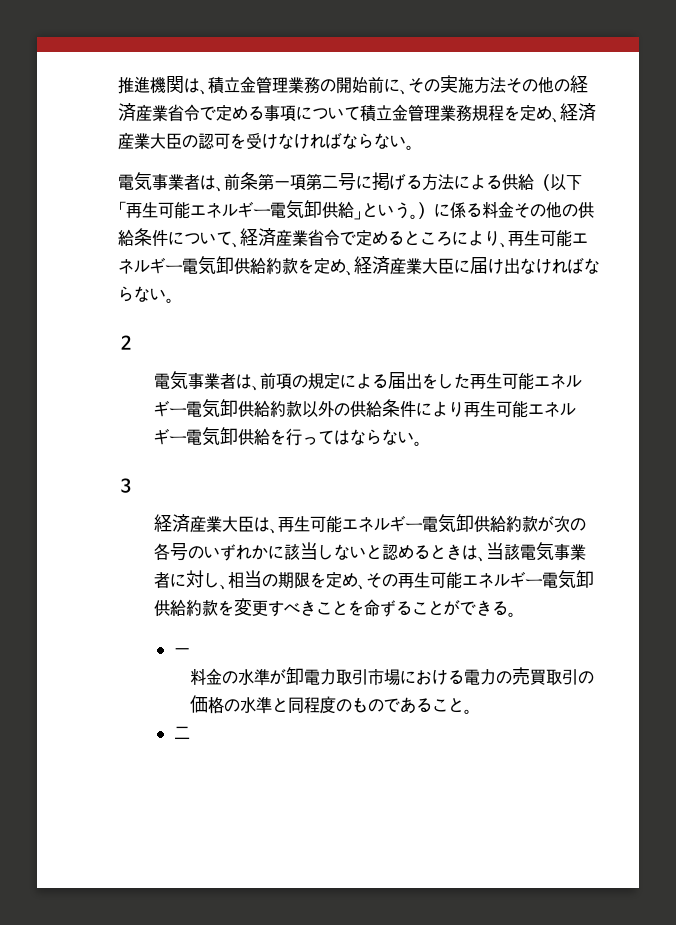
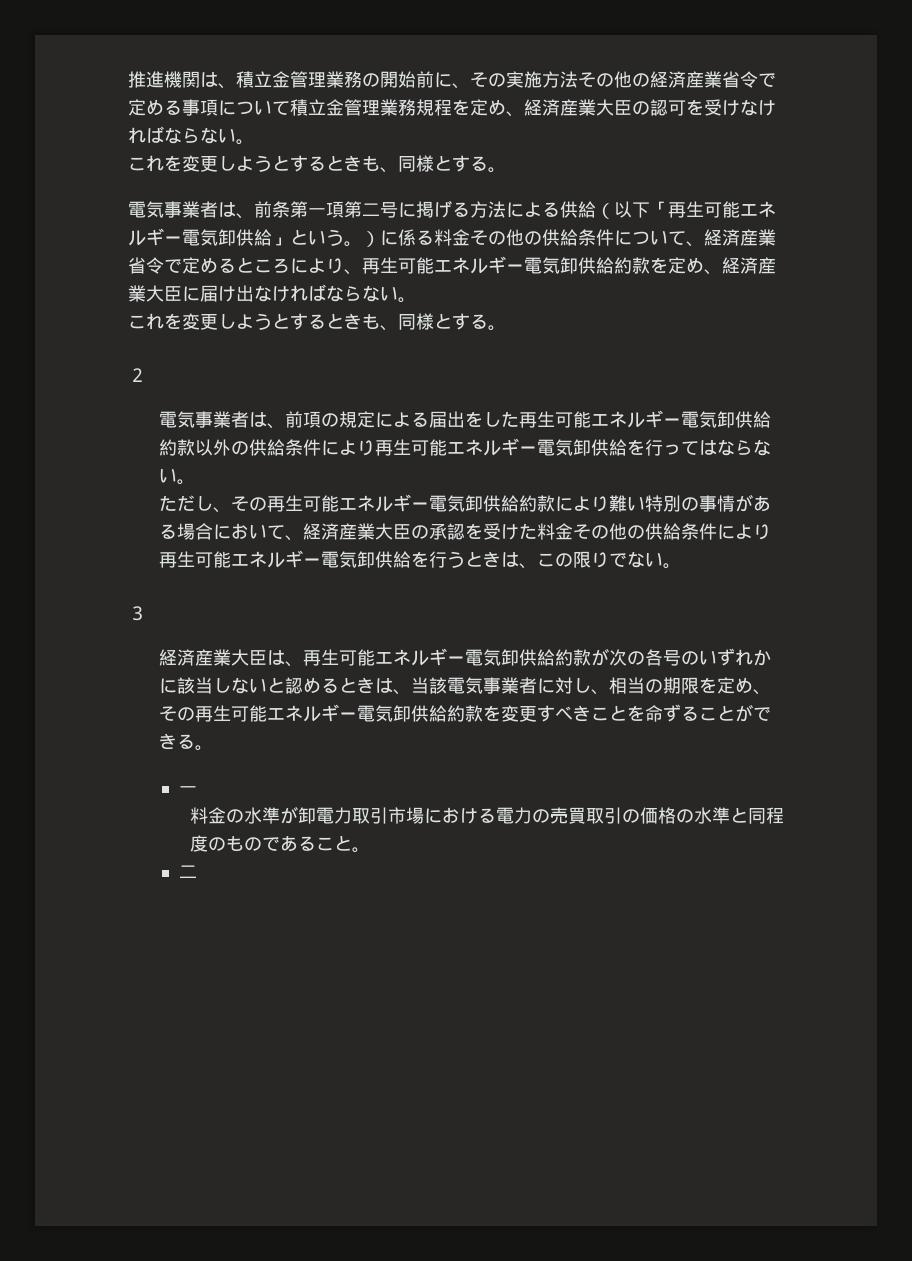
(414, 147) none -> [128,155,506,173] // これを変更しようとするときも、同様とする。
(174, 300) none -> [128,313,506,331] // これを変更しようとするときも、同様とする。
(422, 443) none -> [158,494,771,513] [158,523,771,541] [158,550,681,569] // ただし、その再生可能エネルギー電気卸供給約款により難い特別の事情がある場合において、経済産業大臣の承認を受けた料金その他の供給条件により再生可能エネルギー電気卸供給を行うときは、この限りでない。

